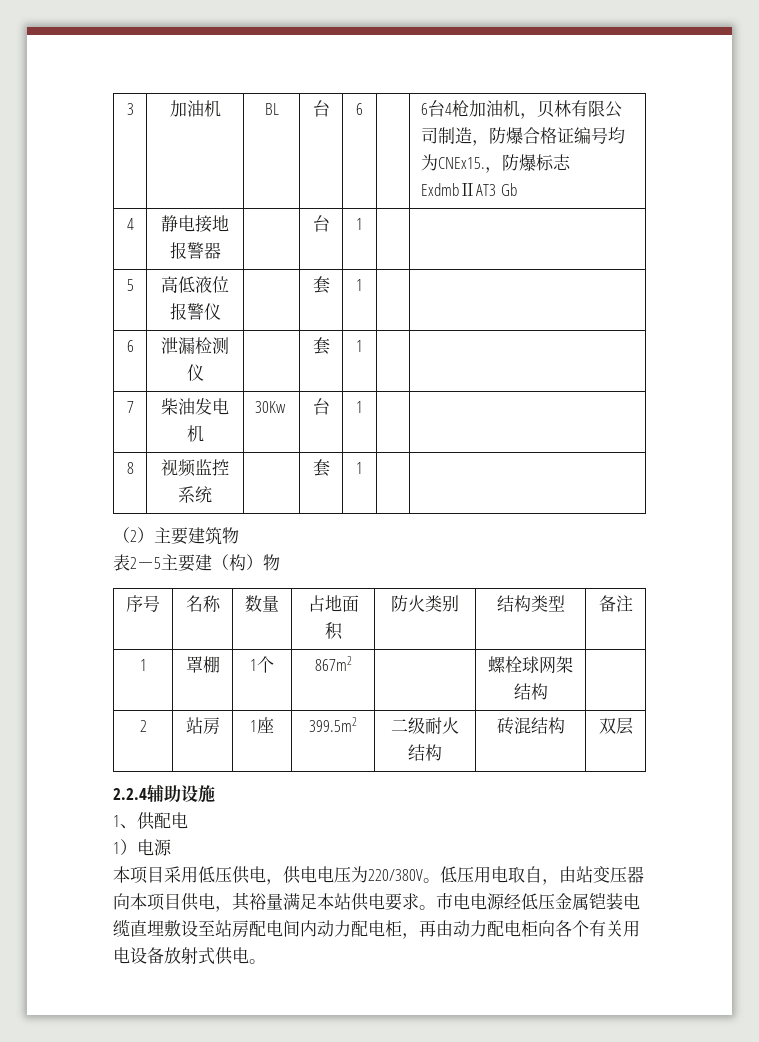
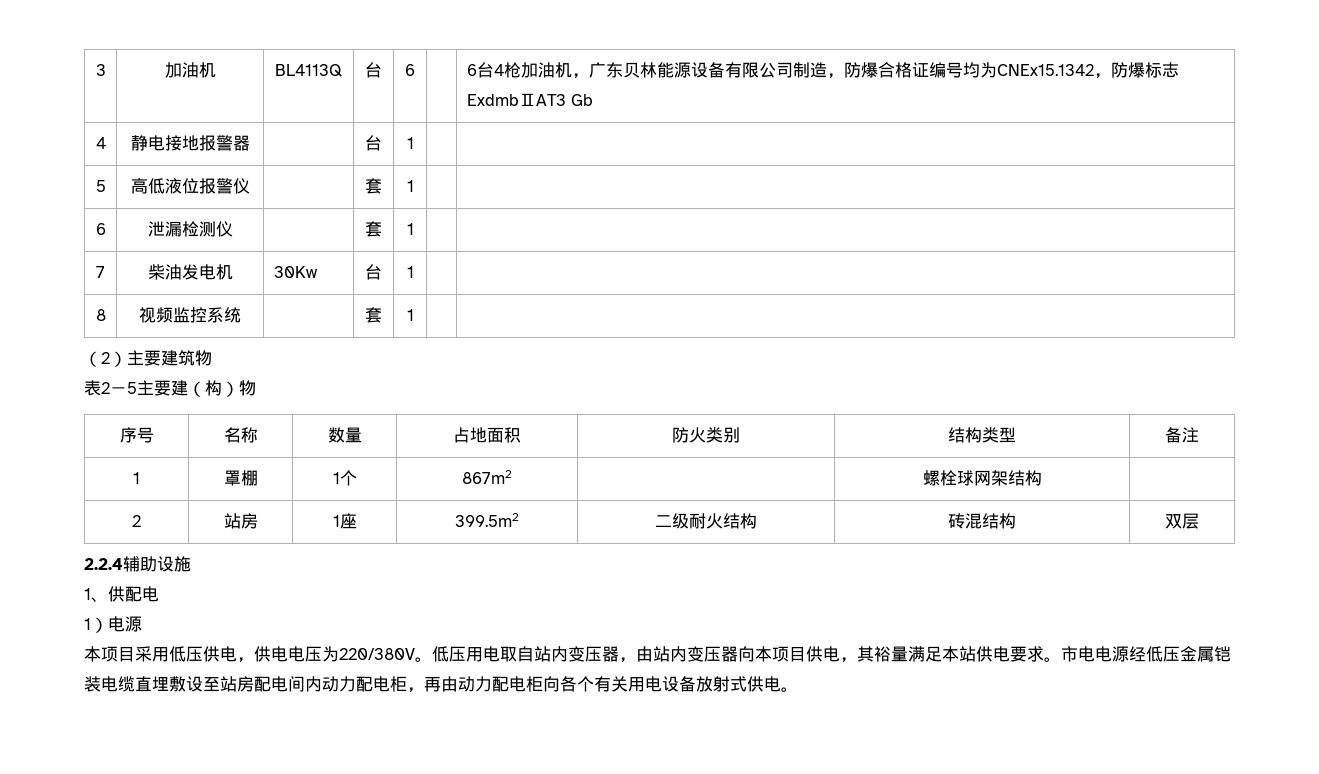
[264,103,279,115] BL -> [275,64,342,77] BL4113Q
[537,100,572,118] 贝林 -> [588,62,725,78] 广东贝林能源设备
[438,157,486,169] CNEx15. -> [996,64,1094,76] CNEx15.1342
[542,866,593,885] ，由站 -> [534,646,687,663] 站内变压器，由站内

